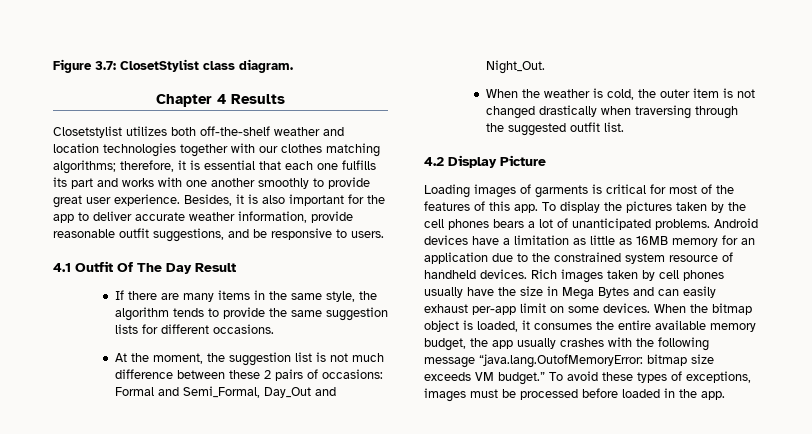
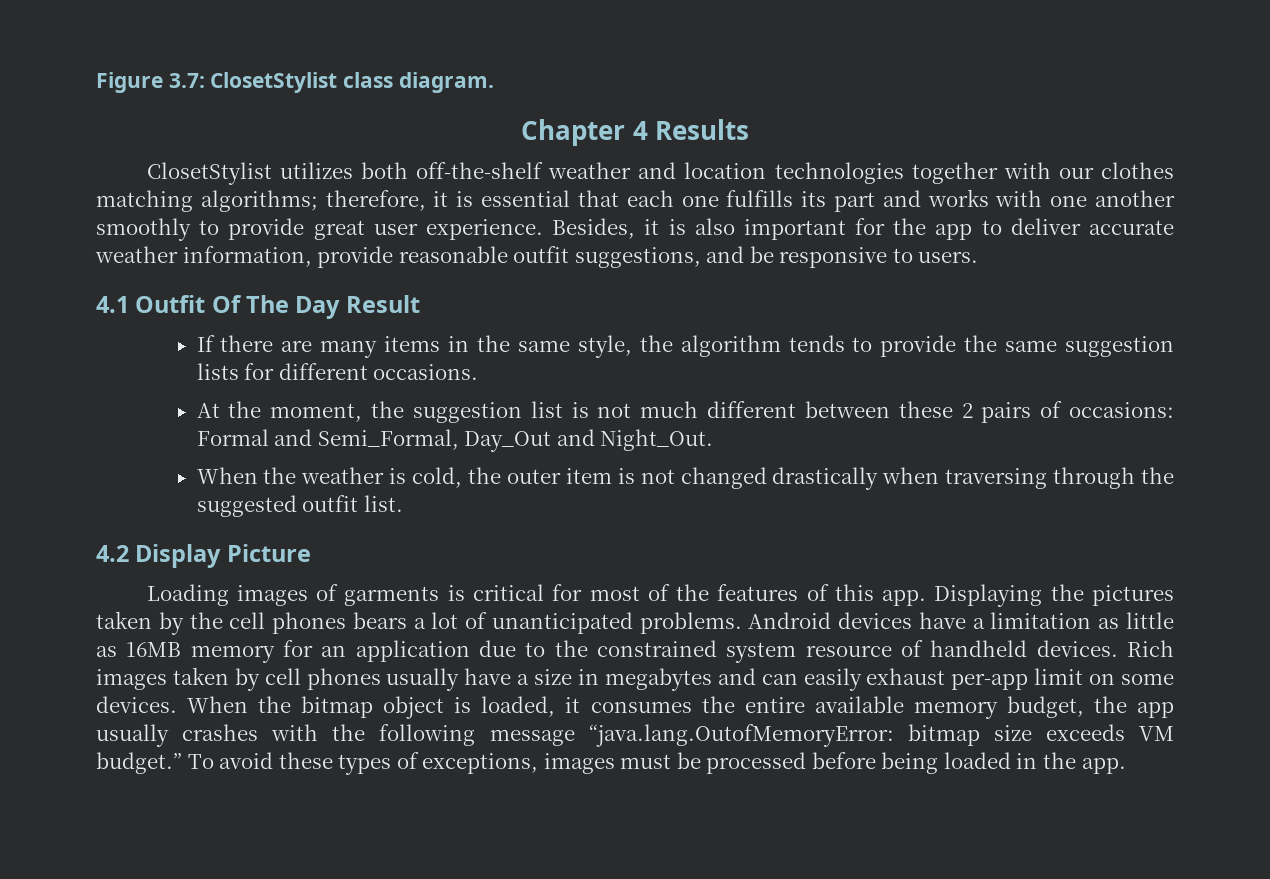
[53,126,122,138] Closetstylist -> [146,162,272,185] ClosetStylist
[114,369,173,379] difference -> [707,401,797,418] different
[542,201,600,213] To display -> [934,584,1043,607] Displaying
[498,287,516,296] the -> [517,674,530,685] a
[562,287,629,300] Mega Bytes -> [604,668,712,691] megabytes
(618, 393) none -> [881,752,939,774] being

